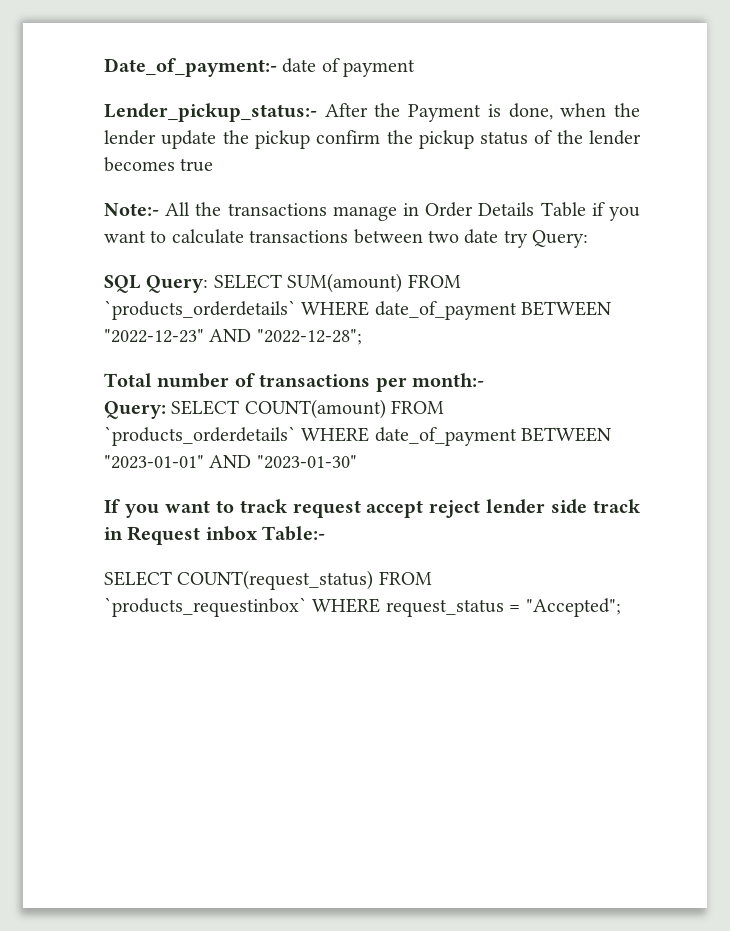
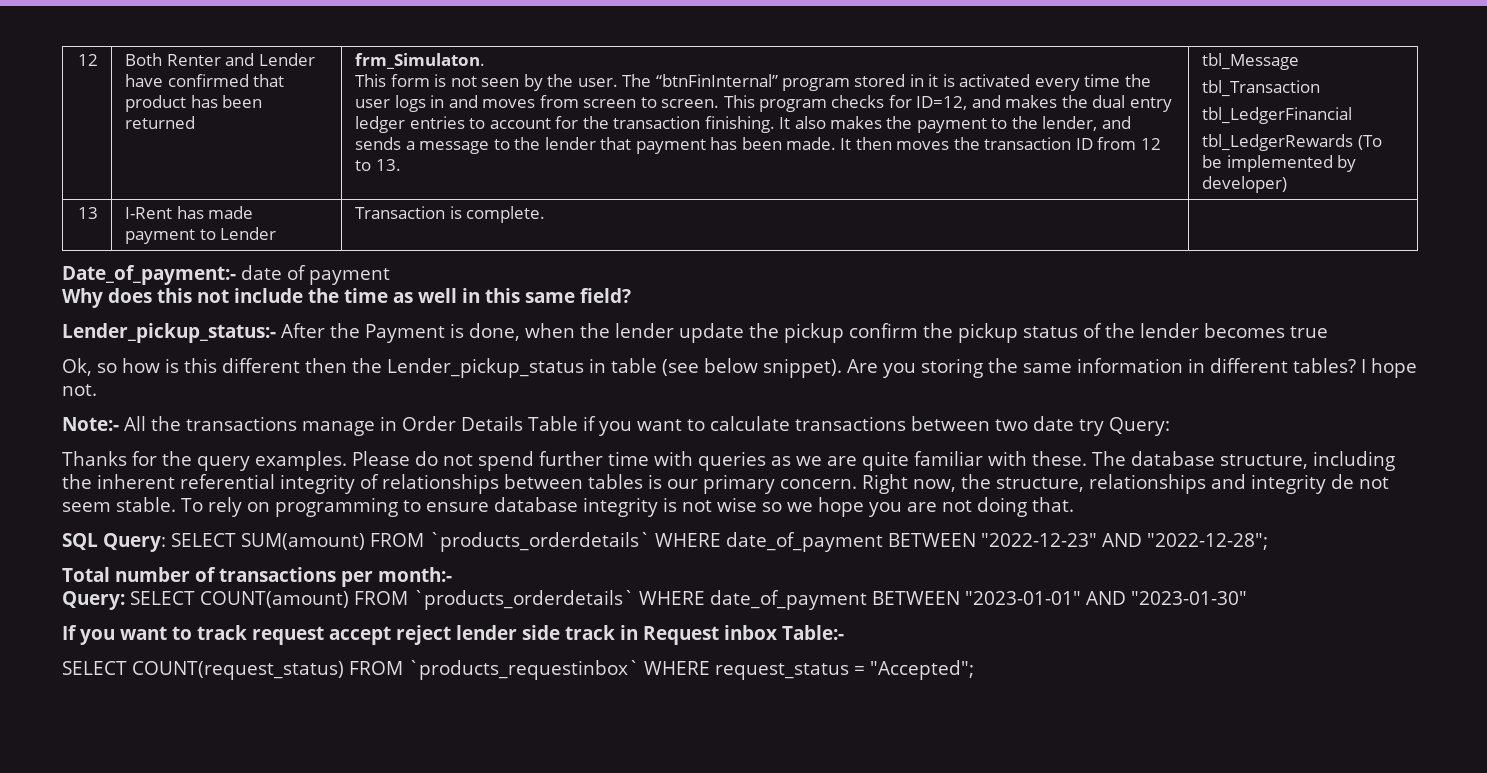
[104,58,416,77] Date_of_payment:- date of payment -> [77,54,98,66] [125,53,315,66] [125,74,285,87] [125,95,263,112] [125,116,196,129] [355,53,486,69] [355,74,1151,91] [355,95,1172,112] [355,116,1131,133] [355,137,1161,154] [355,159,401,171] [1202,53,1300,70] [1202,80,1321,97] [1202,107,1353,124] [1202,134,1382,151] [1202,155,1357,172] [1202,176,1288,193] [77,207,98,219] [125,206,254,219] [125,227,277,244] [355,206,546,223] [62,265,390,285] [62,288,631,308] 12 | Both Renter and Lender have confirmed that product has been returned | frm_Simulaton. // This form is not seen by the user. The “btnFinInternal” program stored in it is activated every time the user logs in and moves from screen to screen. This program checks for ID=12, and makes the dual entry ledger entries to account for the transaction finishing. It also makes the payment to the lender, and sends a message to the lender that payment has been made. It then moves the transaction ID from 12 to 13. | tbl_Message // tbl_Transaction // tbl_LedgerFinancial // tbl_LedgerRewards (To be implemented by developer) // 13 | I-Rent has made payment to Lender | Transaction is complete. | // Date_of_payment:- date of payment // Why does this not include the time as well in this same field?
(214, 165) none -> [62,358,1417,378] [62,384,97,396] // Ok, so how is this different then the Lender_pickup_status in table (see below snippet). Are you storing the same information in different tables? I hope not.
(589, 239) none -> [62,451,1395,471] [62,474,1389,494] [62,497,1074,517] // Thanks for the query examples. Please do not spend further time with queries as we are quite familiar with these. The database structure, including the inherent referential integrity of relationships between tables is our primary concern. Right now, the structure, relationships and integrity de not seem stable. To rely on programming to ensure database integrity is not wise so we hope you are not doing that.

